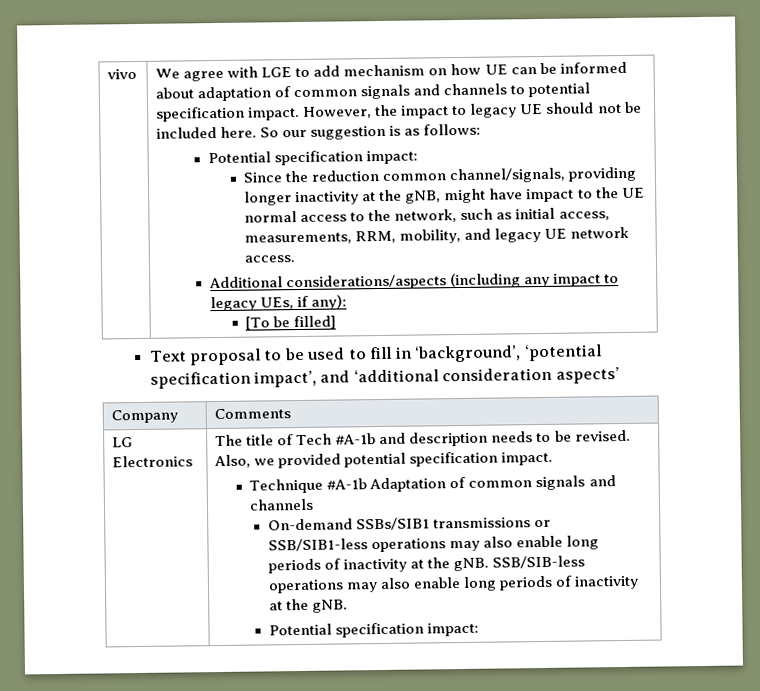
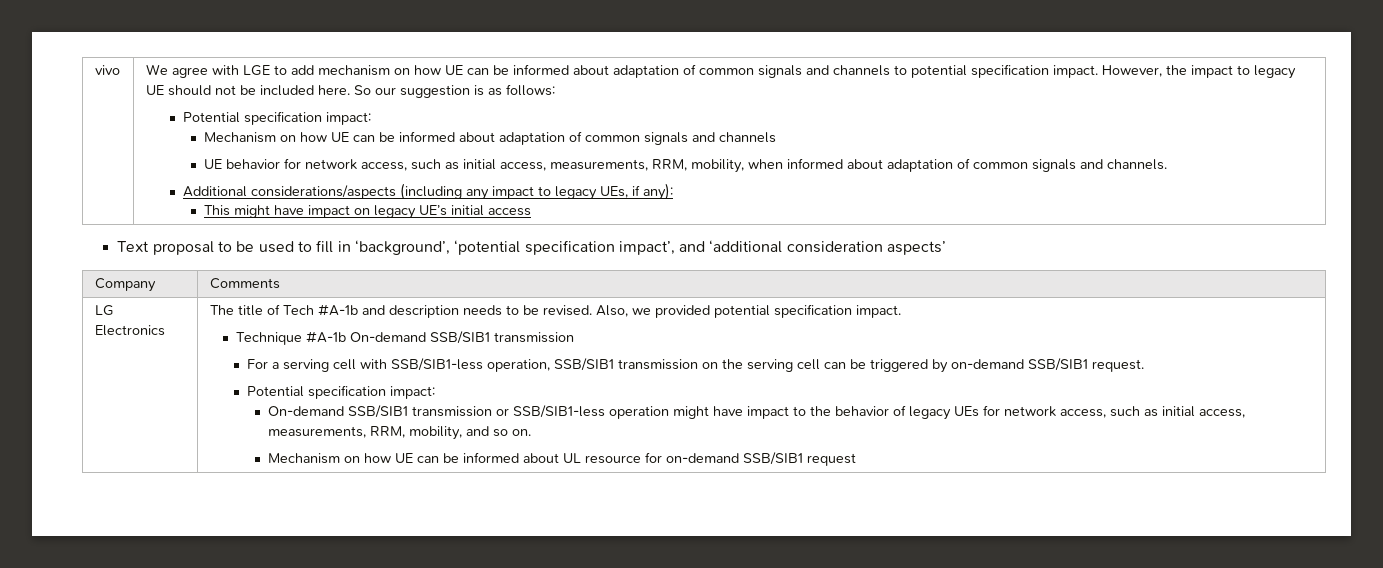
[243,166,637,184] [244,187,645,206] [244,207,610,223] [244,226,630,245] [244,255,296,263] Since the reduction common channel/signals, providing longer inactivity at the gNB, might have impact to the UE normal access to the network, such as initial access, measurements, RRM, mobility, and legacy UE network access. -> [204,131,777,145] [204,158,1168,173] Mechanism on how UE can be informed about adaptation of common signals and channels // UE behavior for network access, such as initial access, measurements, RRM, mobility, when informed about adaptation of common signals and channels.
[245,315,337,330] [To be filled] -> [204,205,532,219] This might have impact on legacy UE’s initial access
[369,475,616,493] [249,498,315,511] [267,517,552,531] [267,535,600,553] [267,555,586,574] [267,575,640,594] [268,598,348,613] [268,622,479,638] Adaptation of common signals and channels // On-demand SSBs/SIB1 transmissions or SSB/SIB1-less operations may also enable long periods of inactivity at the gNB. SSB/SIB-less operations may also enable long periods of inactivity at the gNB. // Potential specification impact: -> [350,331,575,344] [246,358,1144,373] [246,385,435,399] [268,405,1246,420] [268,426,532,440] [268,452,857,466] On-demand SSB/SIB1 transmission // For a serving cell with SSB/SIB1-less operation, SSB/SIB1 transmission on the serving cell can be triggered by on-demand SSB/SIB1 request. // Potential specification impact: // On-demand SSB/SIB1 transmission or SSB/SIB1-less operation might have impact to the behavior of legacy UEs for network access, such as initial access, measurements, RRM, mobility, and so on. // Mechanism on how UE can be informed about UL resource for on-demand SSB/SIB1 request

